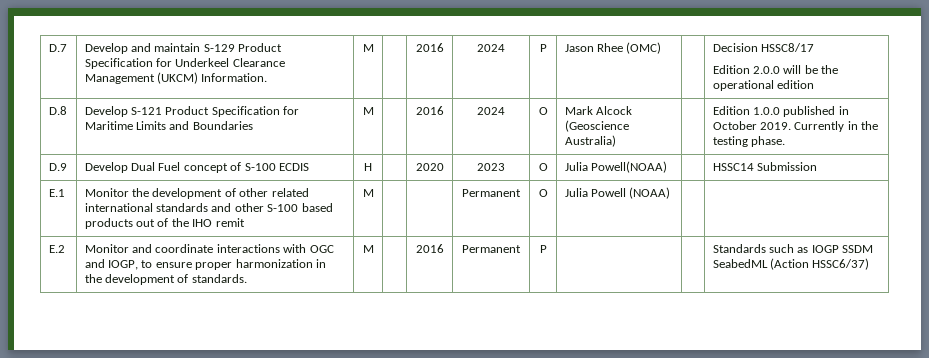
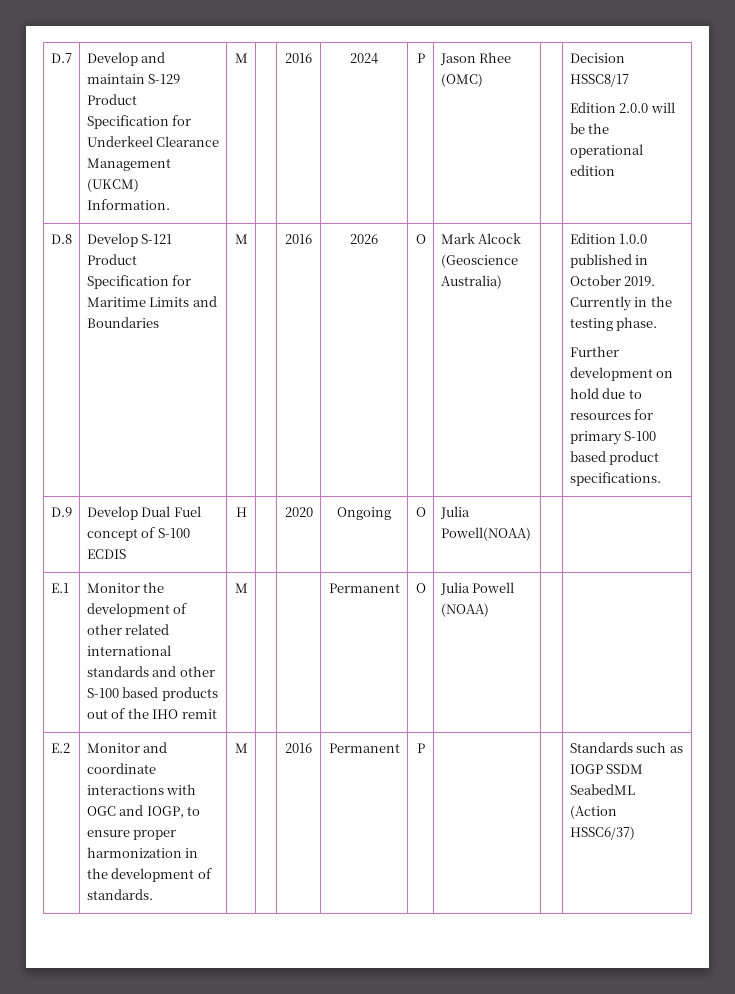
[477,107,505,115] 2024 -> [350,234,378,244] 2026
(786, 141) none -> [569,346,619,357] [569,367,674,381] [569,388,642,399] [569,409,654,420] [569,431,657,445] [569,451,660,465] [569,472,661,486] // Further development on hold due to resources for primary S-100 based product specifications.
[477,163,505,171] 2023 -> [337,507,391,520] Ongoing
[712,162,818,171] HSSC14 Submission -> (531, 534) none

